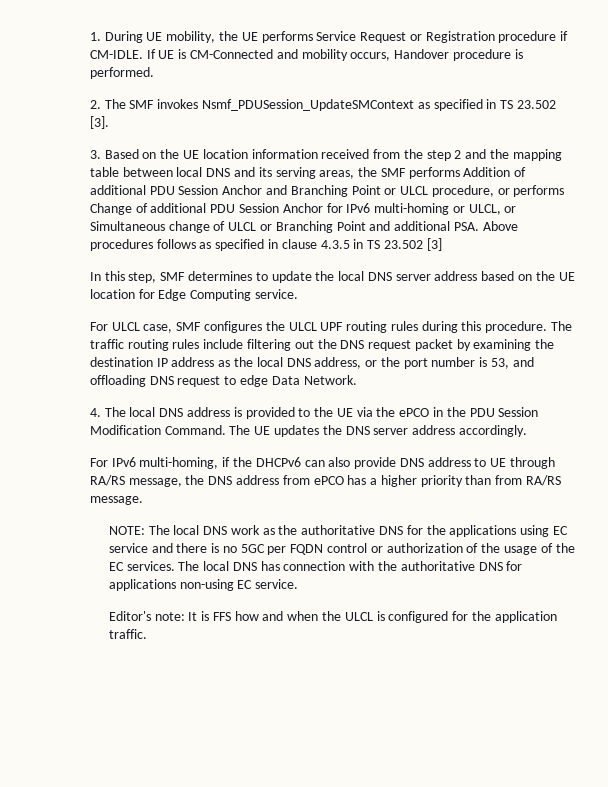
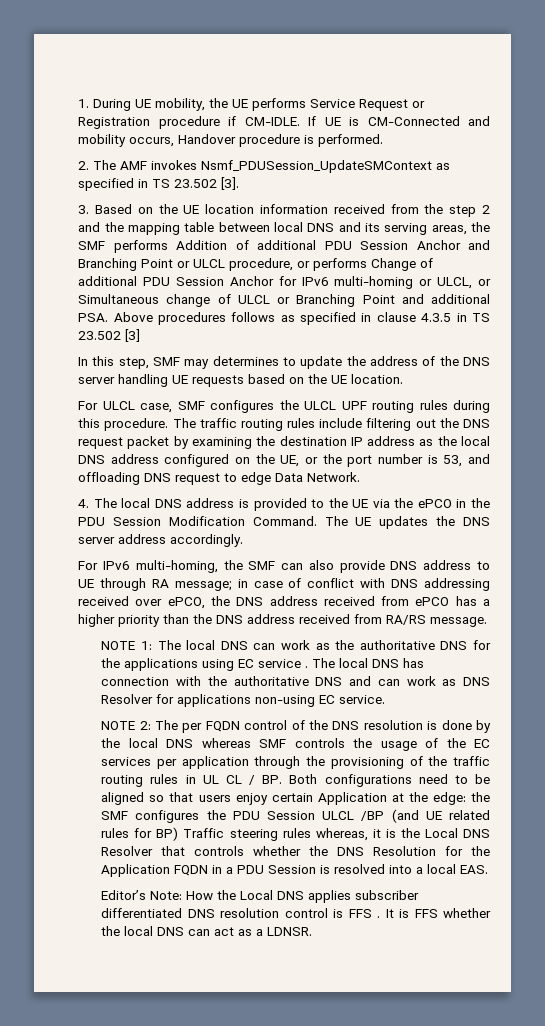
[129,100,155,109] SMF -> [120,161,148,170] AMF
(186, 276) none -> [184,359,210,369] may
[338,271,575,281] [89,289,299,301] local DNS server address based on the UE location for Edge Computing service. -> [370,356,490,366] [78,374,404,387] address of the DNS server handling UE requests based on the UE location.
[314,357,362,369] address, -> [110,454,300,467] address configured on the UE,
[222,457,301,467] if the DHCPv6 -> [223,560,276,570] the SMF
[89,475,280,487] RA/RS message, the DNS address -> [151,578,490,591] [78,596,375,609] RA message; in case of conflict with DNS addressing received over ePCO, the DNS address received
(492, 480) none -> [193,614,351,624] the DNS address received
[108,525,228,535] NOTE: The local DNS -> [101,640,276,650] NOTE 1: The local DNS can
[151,543,575,555] [108,561,175,571] and there is no 5GC per FQDN control or authorization of the usage of the EC services. -> [305,666,309,668] .
(503, 566) none -> [349,676,490,686] [101,694,154,704] and can work as DNS Resolver
[108,611,557,623] [108,629,147,639] Editor's note: It is FFS how and when the ULCL is configured for the application traffic. -> [101,720,491,733] [101,738,490,751] [101,756,490,769] [101,774,490,787] [101,792,490,805] [101,809,491,823] [101,827,491,841] [101,846,490,856] [101,864,489,877] [101,890,420,903] [101,908,491,918] [101,926,313,936] NOTE 2: The per FQDN control of the DNS resolution is done by the local DNS whereas SMF controls the usage of the EC services per application through the provisioning of the traffic routing rules in UL CL / BP. Both configurations need to be aligned so that users enjoy certain Application at the edge: the SMF configures the PDU Session ULCL /BP (and UE related rules for BP) Traffic steering rules whereas, it is the Local DNS Resolver that controls whether the DNS Resolution for the Application FQDN in a PDU Session is resolved into a local EAS. // Editor’s Note: How the Local DNS applies subscriber differentiated DNS resolution control is FFS . It is FFS whether the local DNS can act as a LDNSR.

